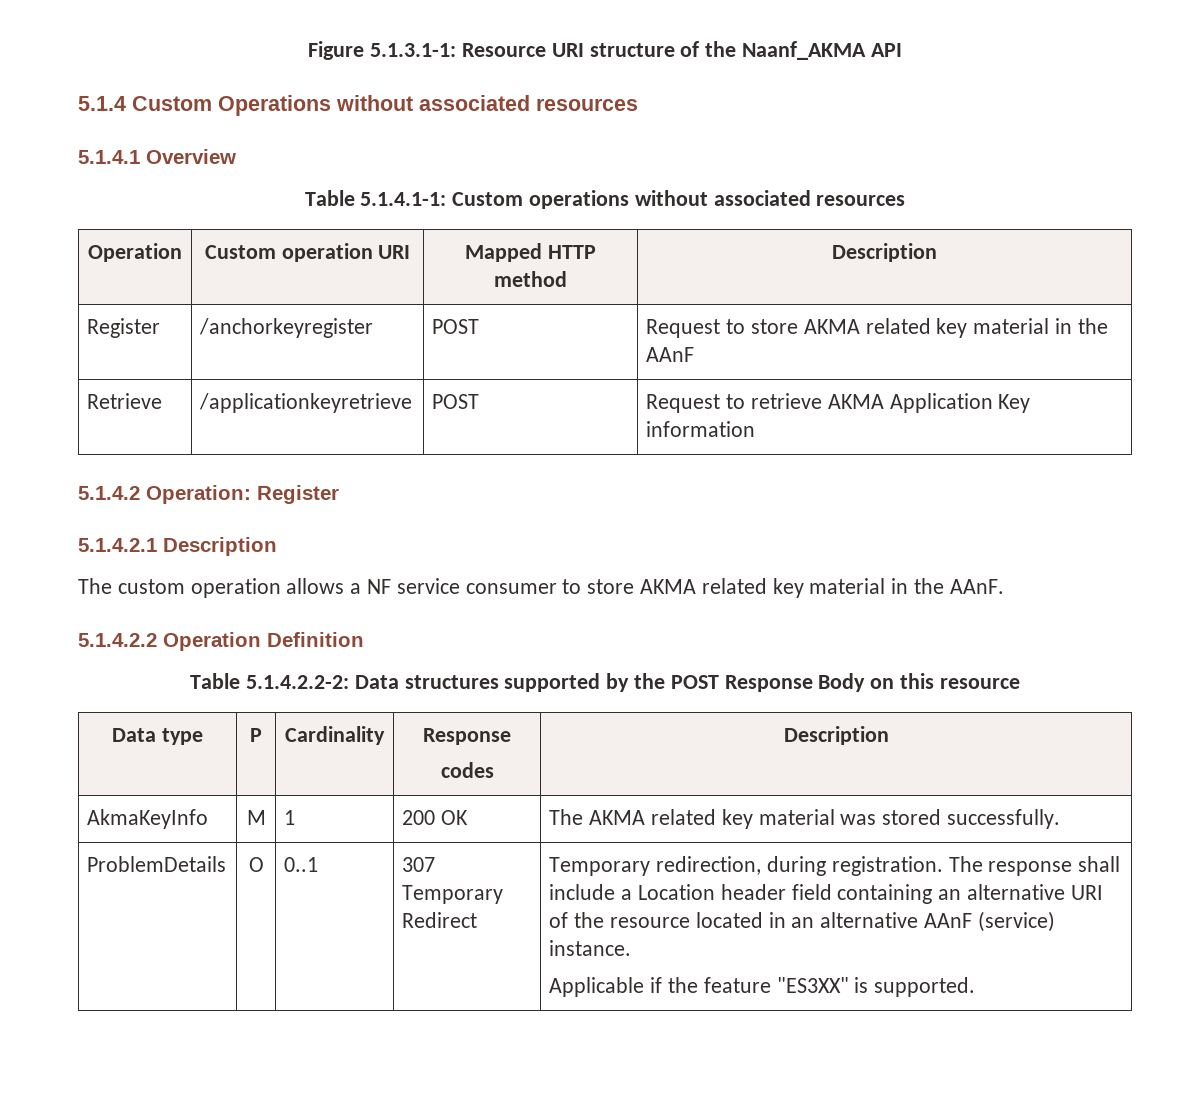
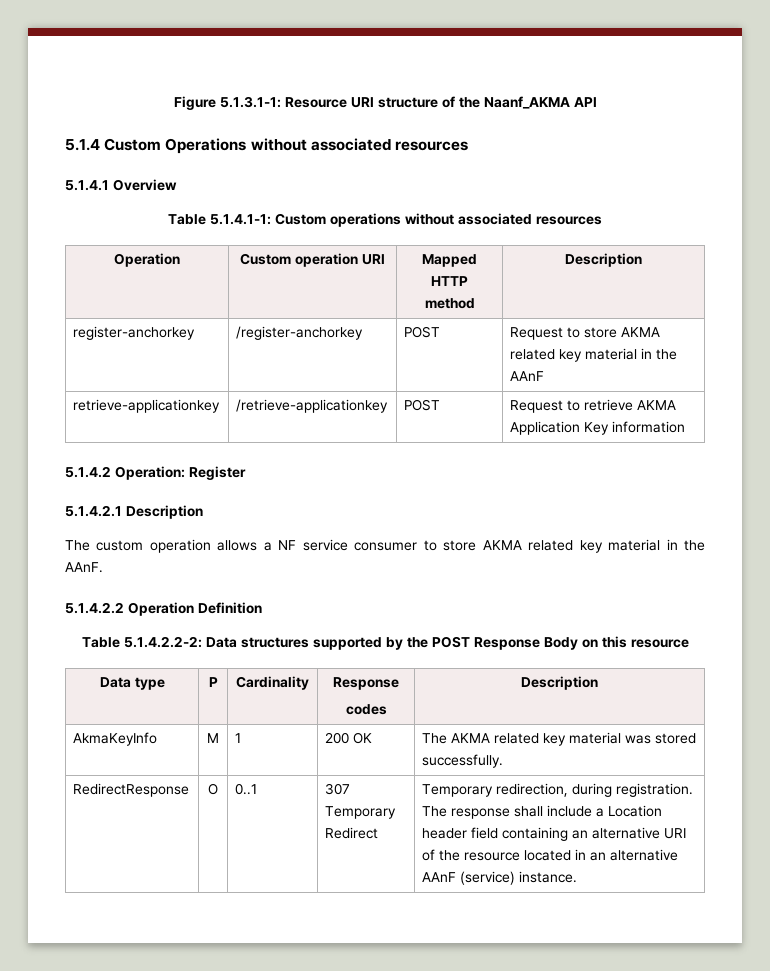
[87,318,161,338] [199,318,374,338] Register | /anchorkeyregister -> [73,326,196,340] [236,326,364,340] register-anchorkey | /register-anchorkey
[87,393,163,409] [199,393,413,413] Retrieve | /applicationkeyretrieve -> [73,399,221,413] [236,399,389,413] retrieve-applicationkey | /retrieve-applicationkey
[87,856,227,872] ProblemDetails -> [73,783,190,797] RedirectResponse
[549,977,976,997] // Applicable if the feature "ES3XX" is supported. -> (578, 877) none

